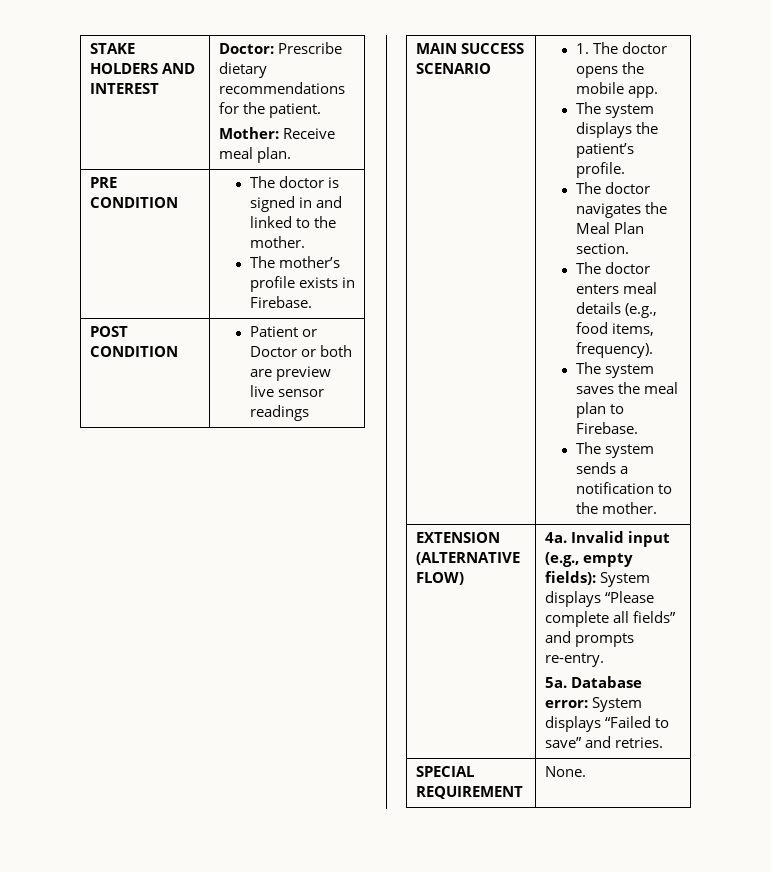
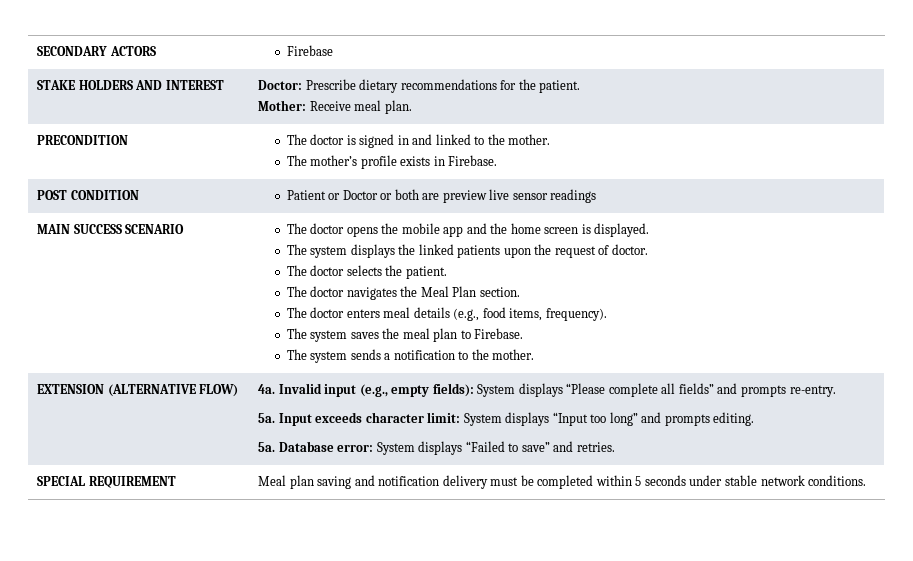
(89, 48) none -> [37,46,156,56] [286,45,333,56] SECONDARY ACTORS | Firebase //
[89,177,117,188] [89,197,178,208] PRE CONDITION -> [37,135,129,145] PRECONDITION
[575,43,589,54] 1. -> (185, 229) none
[627,86,658,98] [575,102,654,118] [575,122,658,138] [575,143,634,158] [575,162,625,178] app. // The system displays the patient’s profile. -> [443,223,650,237] [286,244,648,258] [286,265,447,279] app and the home screen is displayed. // The system displays the linked patients upon the request of doctor. // The doctor selects the patient.
(604, 660) none -> [258,412,755,426] // 5a. Input exceeds character limit: System displays “Input too long” and prompts editing.
[544,766,586,777] None. -> [258,475,867,489] Meal plan saving and notification delivery must be completed within 5 seconds under stable network conditions.

